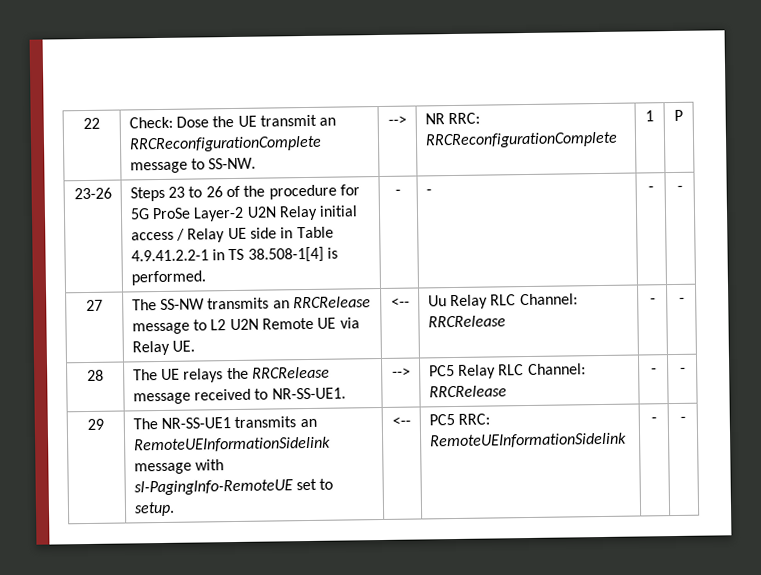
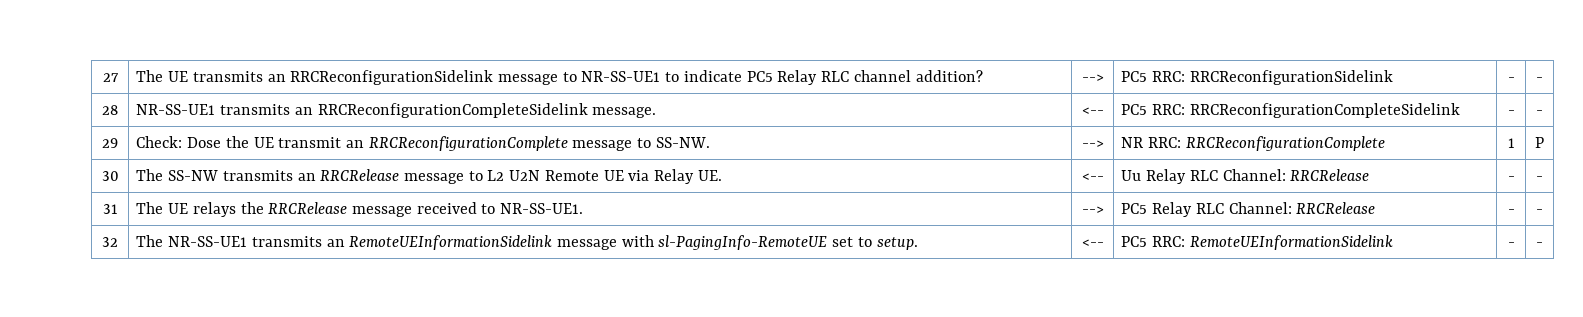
[83,117,100,130] 22 -> [102,73,119,82] [136,70,983,85] [1081,74,1104,82] [1121,70,1393,85] [1507,77,1515,82] [1536,77,1543,82] [102,105,118,115] [136,103,657,118] [1081,107,1104,115] [1121,103,1460,118] [1507,110,1515,115] [1536,110,1543,115] [102,138,118,148] 27 | The UE transmits an RRCReconfigurationSidelink message to NR-SS-UE1 to indicate PC5 Relay RLC channel addition? | --> | PC5 RRC: RRCReconfigurationSidelink | - | - // 28 | NR-SS-UE1 transmits an RRCReconfigurationCompleteSidelink message. | <-- | PC5 RRC: RRCReconfigurationCompleteSidelink | - | - // 29
[73,187,112,200] [129,184,361,202] [129,205,359,222] [130,226,334,243] [130,246,339,263] [130,270,206,286] [395,189,401,195] [425,189,432,195] [647,186,654,192] [676,185,683,191] [86,299,103,312] 23-26 | Steps 23 to 26 of the procedure for 5G ProSe Layer-2 U2N Relay initial access / Relay UE side in Table 4.9.41.2.2-1 in TS 38.508-1[4] is performed. | - | - | - | - // 27 -> [101,171,119,181] 30
[87,369,104,382] 28 -> [102,204,118,214] 31
[87,418,104,430] 29 -> [102,237,118,247] 32

